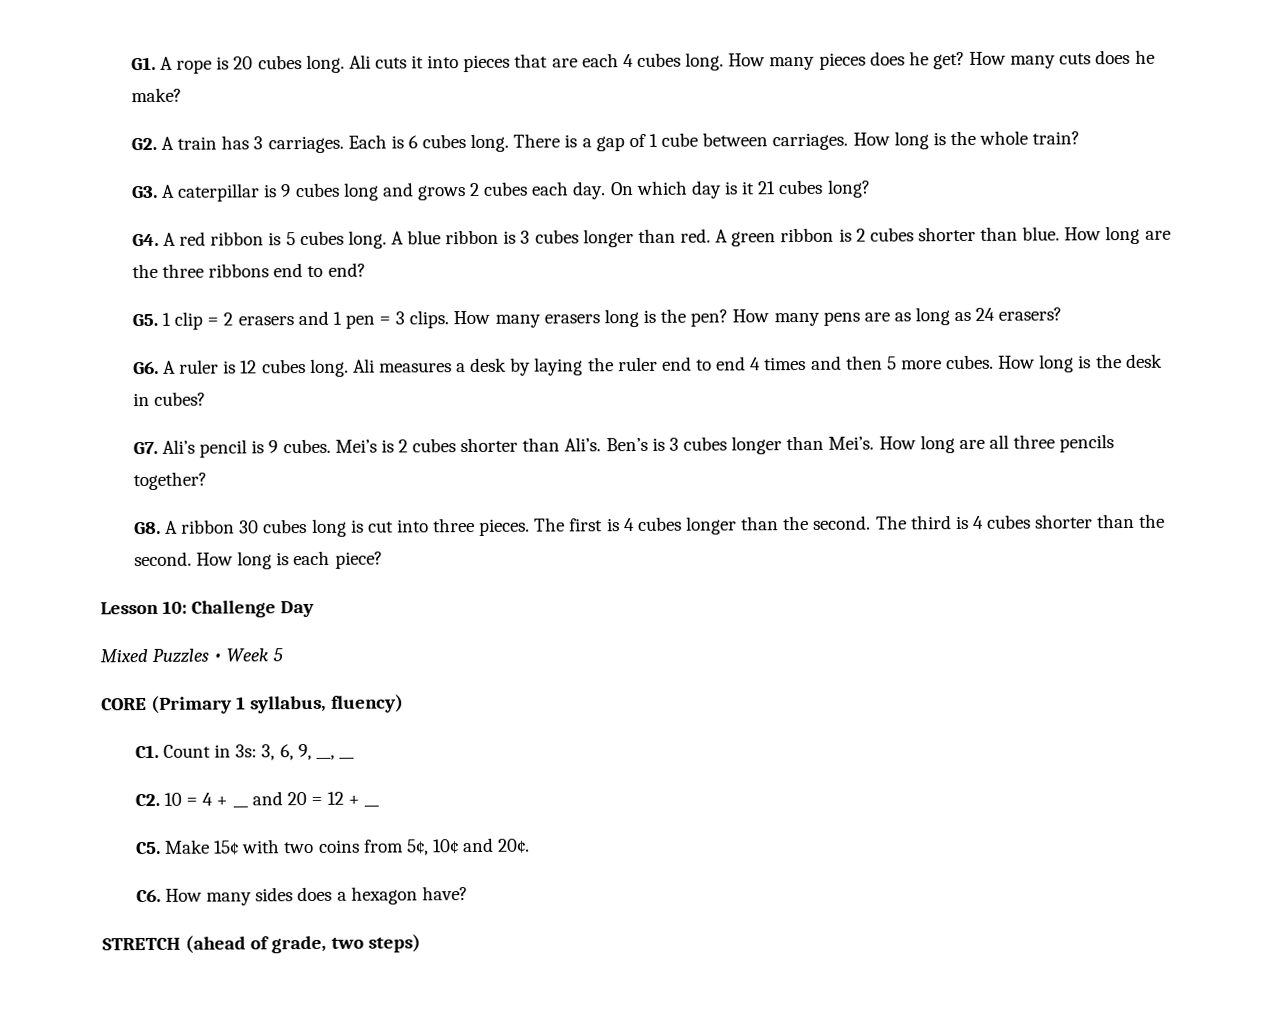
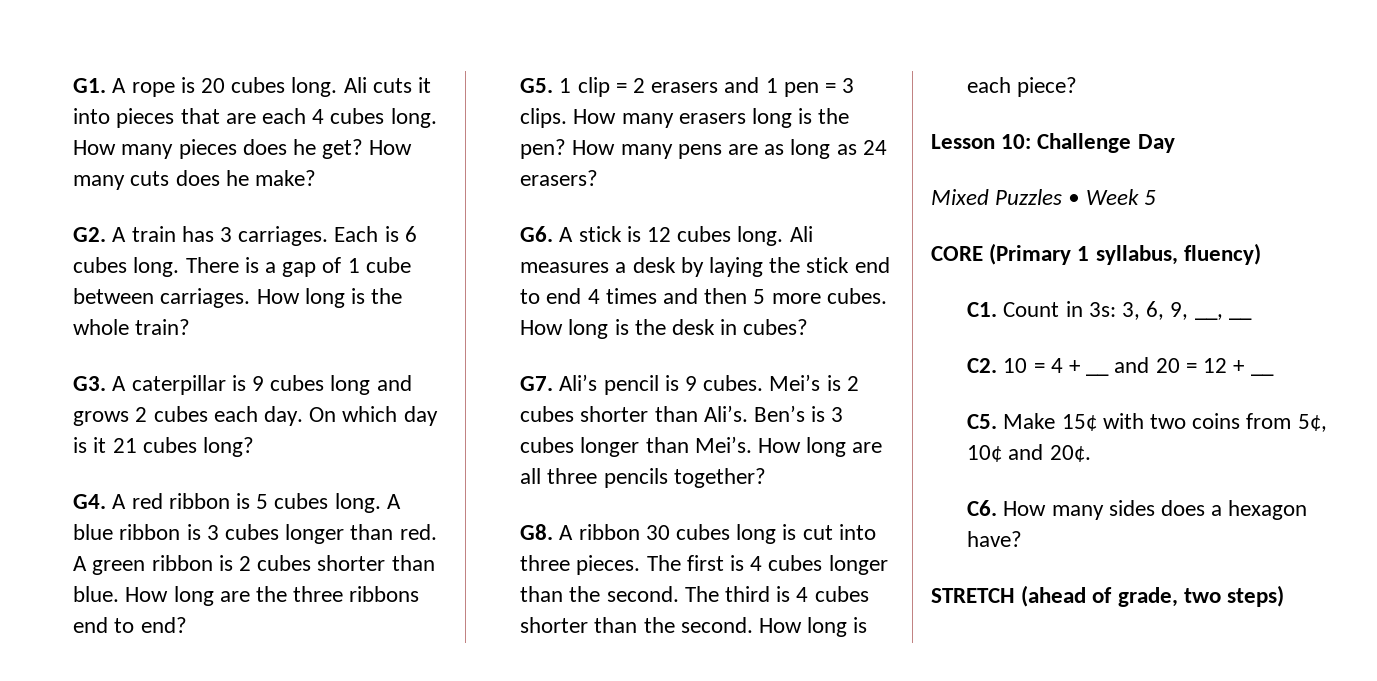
[179,359,220,374] ruler -> [578,226,622,242] stick
[617,356,658,372] ruler -> [806,257,850,273] stick

